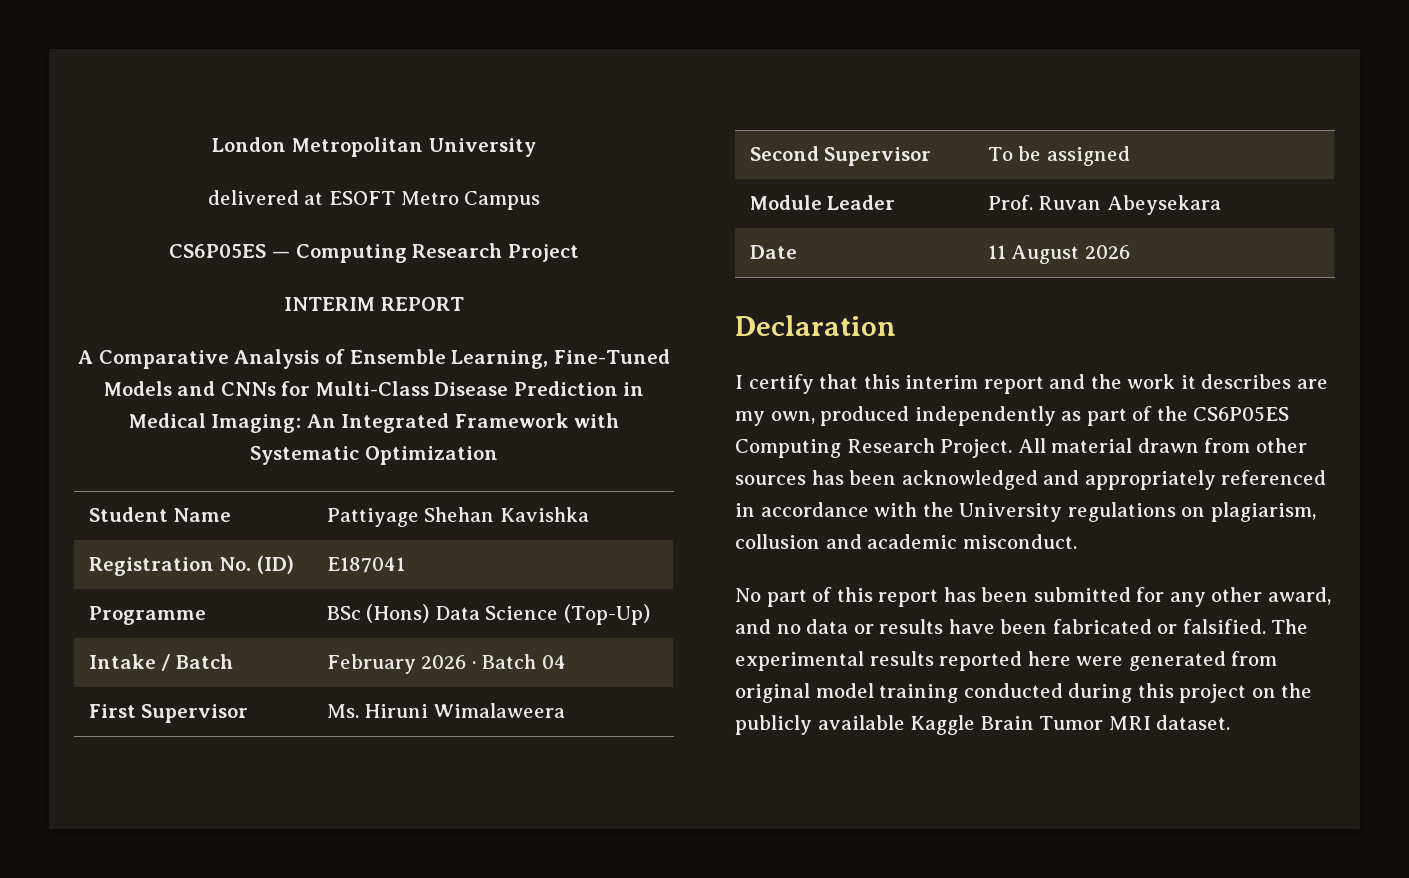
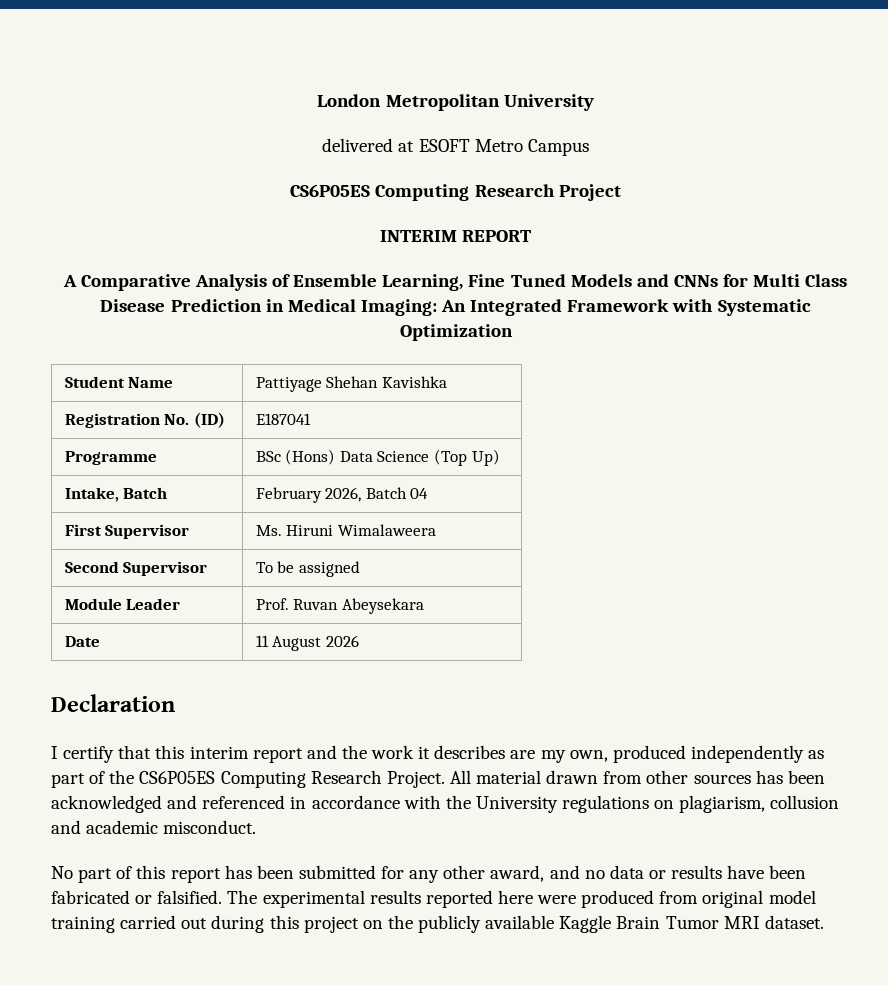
[271,251,290,258] — -> (371, 190) none
[553,349,670,364] Fine-Tuned -> [468,274,566,287] Fine Tuned
[315,381,429,396] Multi-Class -> [753,274,848,287] Multi Class
[563,604,650,625] [88,654,171,671] (Top-Up) // Intake / -> [434,449,500,466] [64,487,119,502] (Top Up) // Intake,
[421,655,477,669] 2026 · -> [325,487,362,502] 2026,
[1084,470,1216,490] appropriately -> (198, 802) none
[1128,651,1226,671] generated -> [581,890,655,908] produced
[963,683,1063,698] conducted -> [120,915,208,929] carried out

